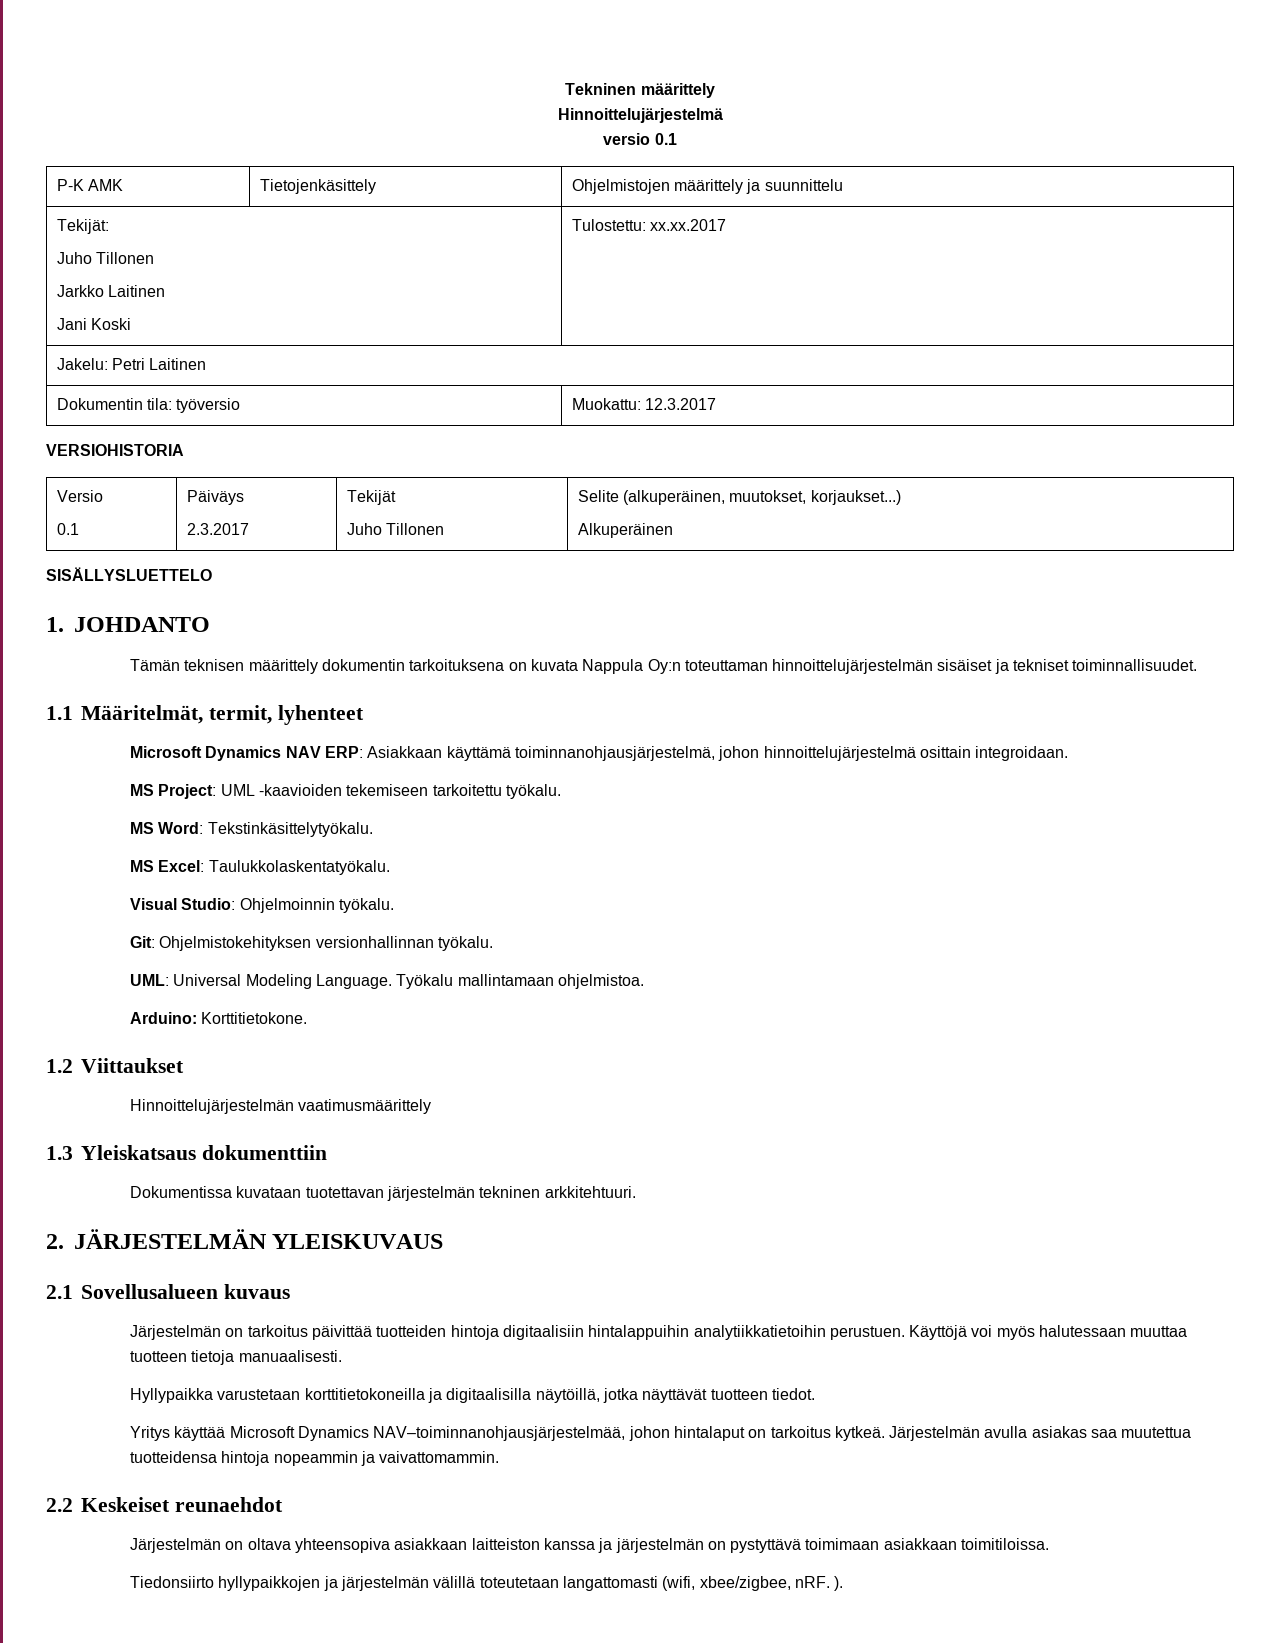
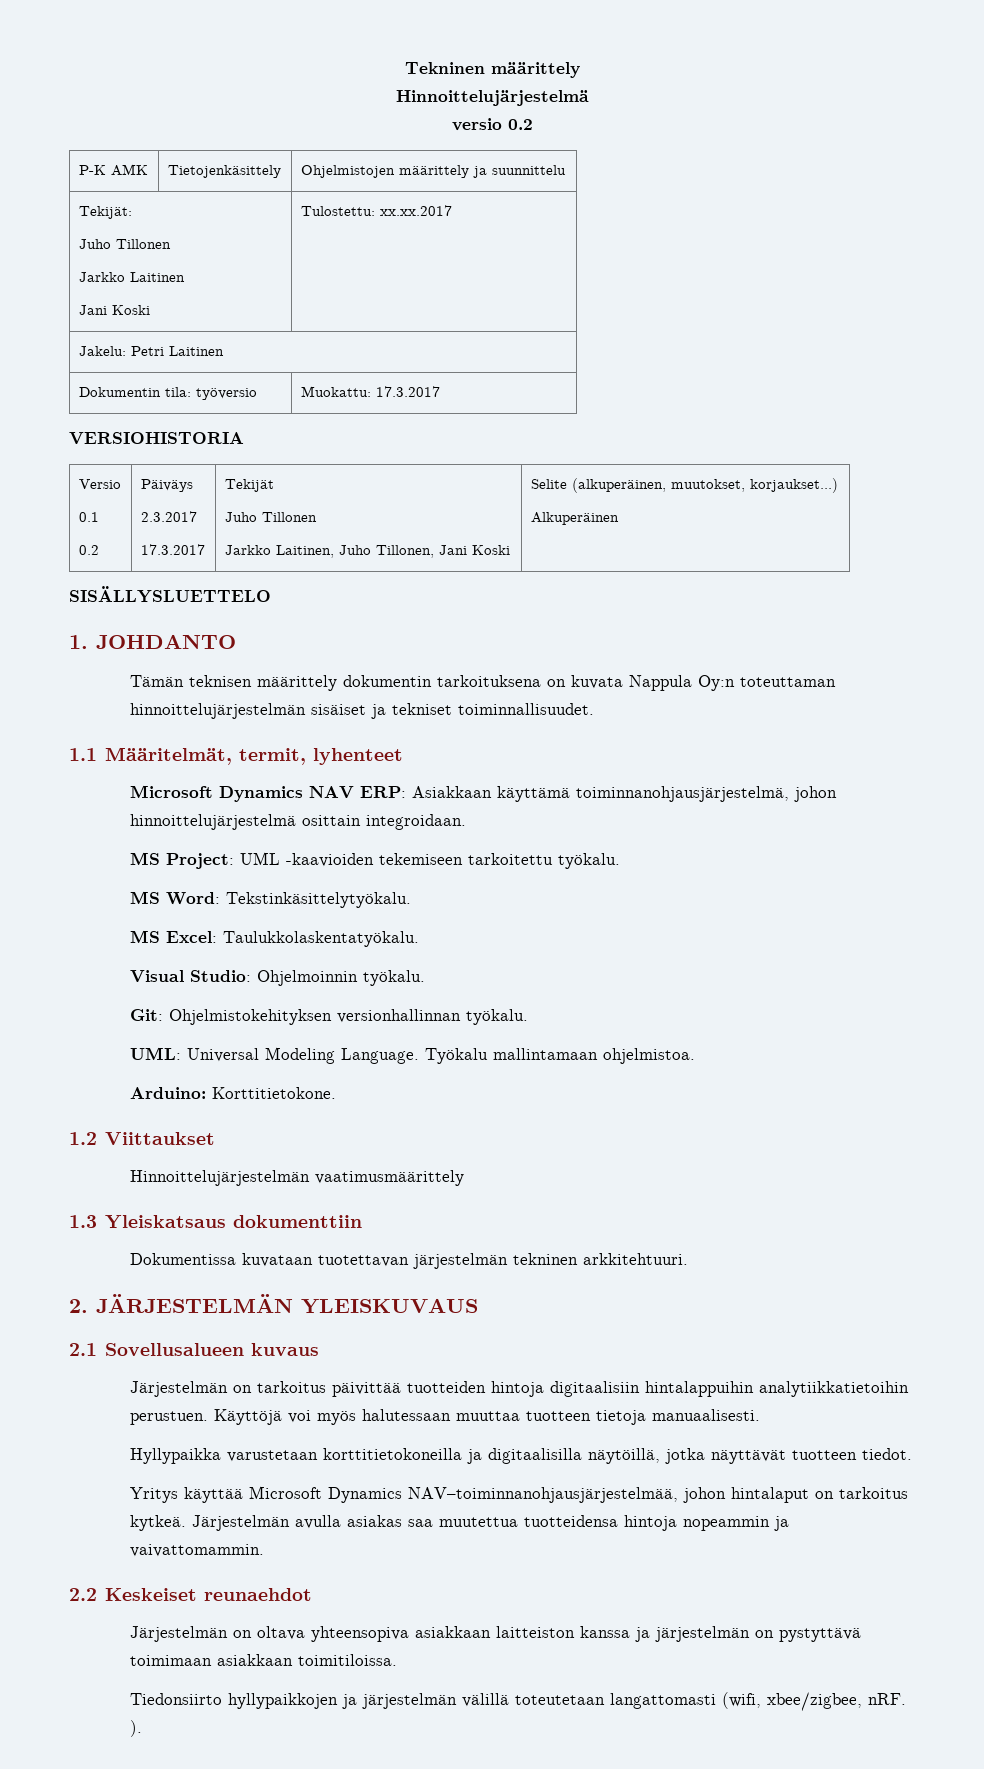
[654,133,677,145] 0.1 -> [507,119,533,130] 0.2
[644,398,716,410] 12.3.2017 -> [375,386,440,397] 17.3.2017
(79, 529) none -> [78,545,99,555] // 0.2
(249, 529) none -> [140,544,205,555] // 17.3.2017
(444, 529) none -> [224,545,510,558] // Jarkko Laitinen, Juho Tillonen, Jani Koski

